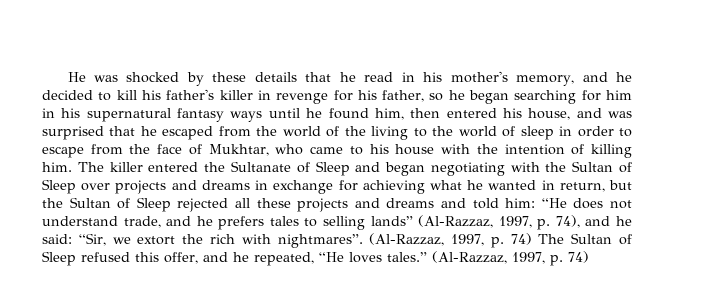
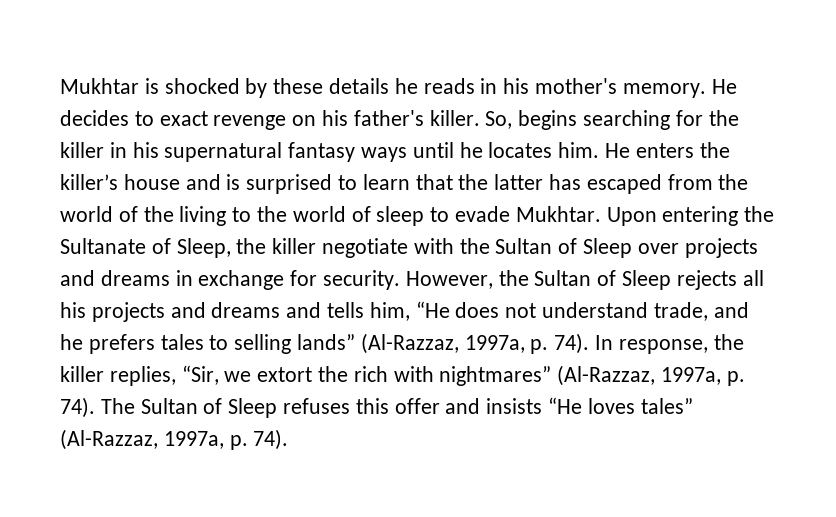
[67,72,118,82] He was -> [60,78,159,94] Mukhtar is
[305,71,632,86] [42,89,632,104] that he read in his mother's memory, and he decided to kill his father's killer in revenge for his father, so he began searching for him -> [394,78,737,98] [60,110,739,130] [60,142,104,158] he reads in his mother's memory. He decides to exact revenge on his father's killer. So, begins searching for the killer
[328,108,632,120] [42,126,157,140] found him, then entered his house, and was surprised that he -> [488,142,730,158] [60,174,582,194] locates him. He enters the killer’s house and is surprised to learn that the latter has
[559,126,633,137] [42,144,633,158] [42,161,505,176] in order to escape from the face of Mukhtar, who came to his house with the intention of killing him. The killer entered the Sultanate of Sleep and began negotiating -> [430,206,775,226] [60,238,409,258] to evade Mukhtar. Upon entering the Sultanate of Sleep, the killer negotiate
[362,180,632,194] [42,197,291,212] achieving what he wanted in return, but the Sultan of Sleep rejected all these -> [323,270,764,290] [60,302,86,318] security. However, the Sultan of Sleep rejects all his
[472,198,536,209] told him: -> [327,302,410,321] tells him,
[498,215,632,230] [42,234,72,244] 1997, p. 74), and he said: -> [464,333,744,354] [60,366,176,386] 1997a, p. 74). In response, the killer replies,
[277,233,632,248] [42,251,589,266] nightmares”. (Al-Razzaz, 1997, p. 74) The Sultan of Sleep refused this offer, and he repeated, “He loves tales.” (Al-Razzaz, 1997, p. 74) -> [439,365,745,386] [60,397,693,418] [60,429,289,450] nightmares” (Al-Razzaz, 1997a, p. 74). The Sultan of Sleep refuses this offer and insists “He loves tales” (Al-Razzaz, 1997a, p. 74).

